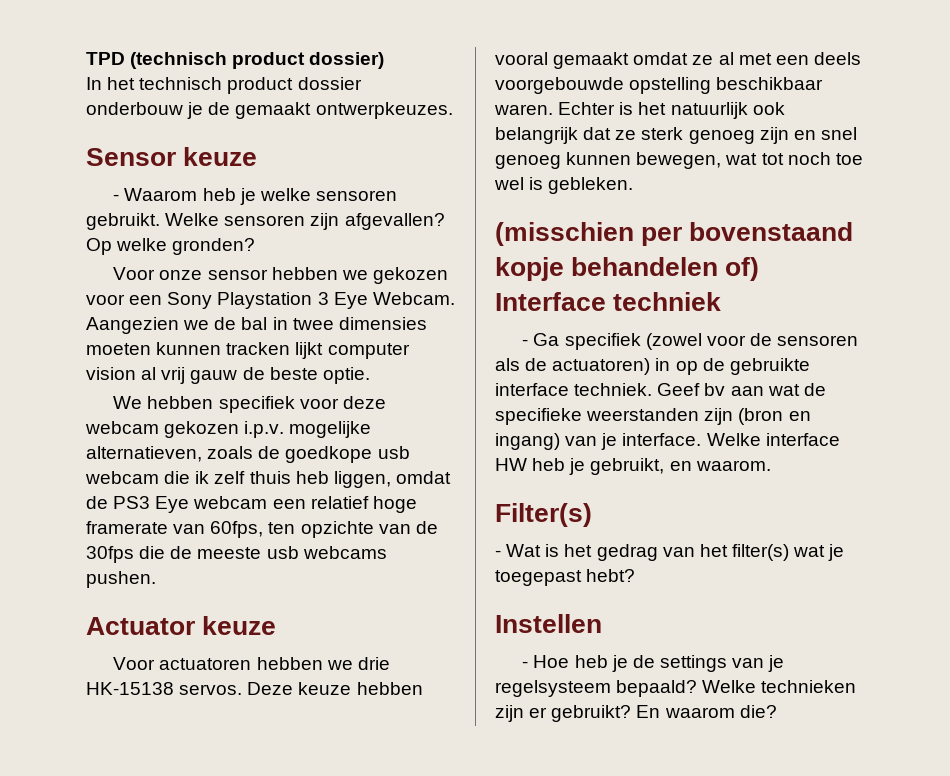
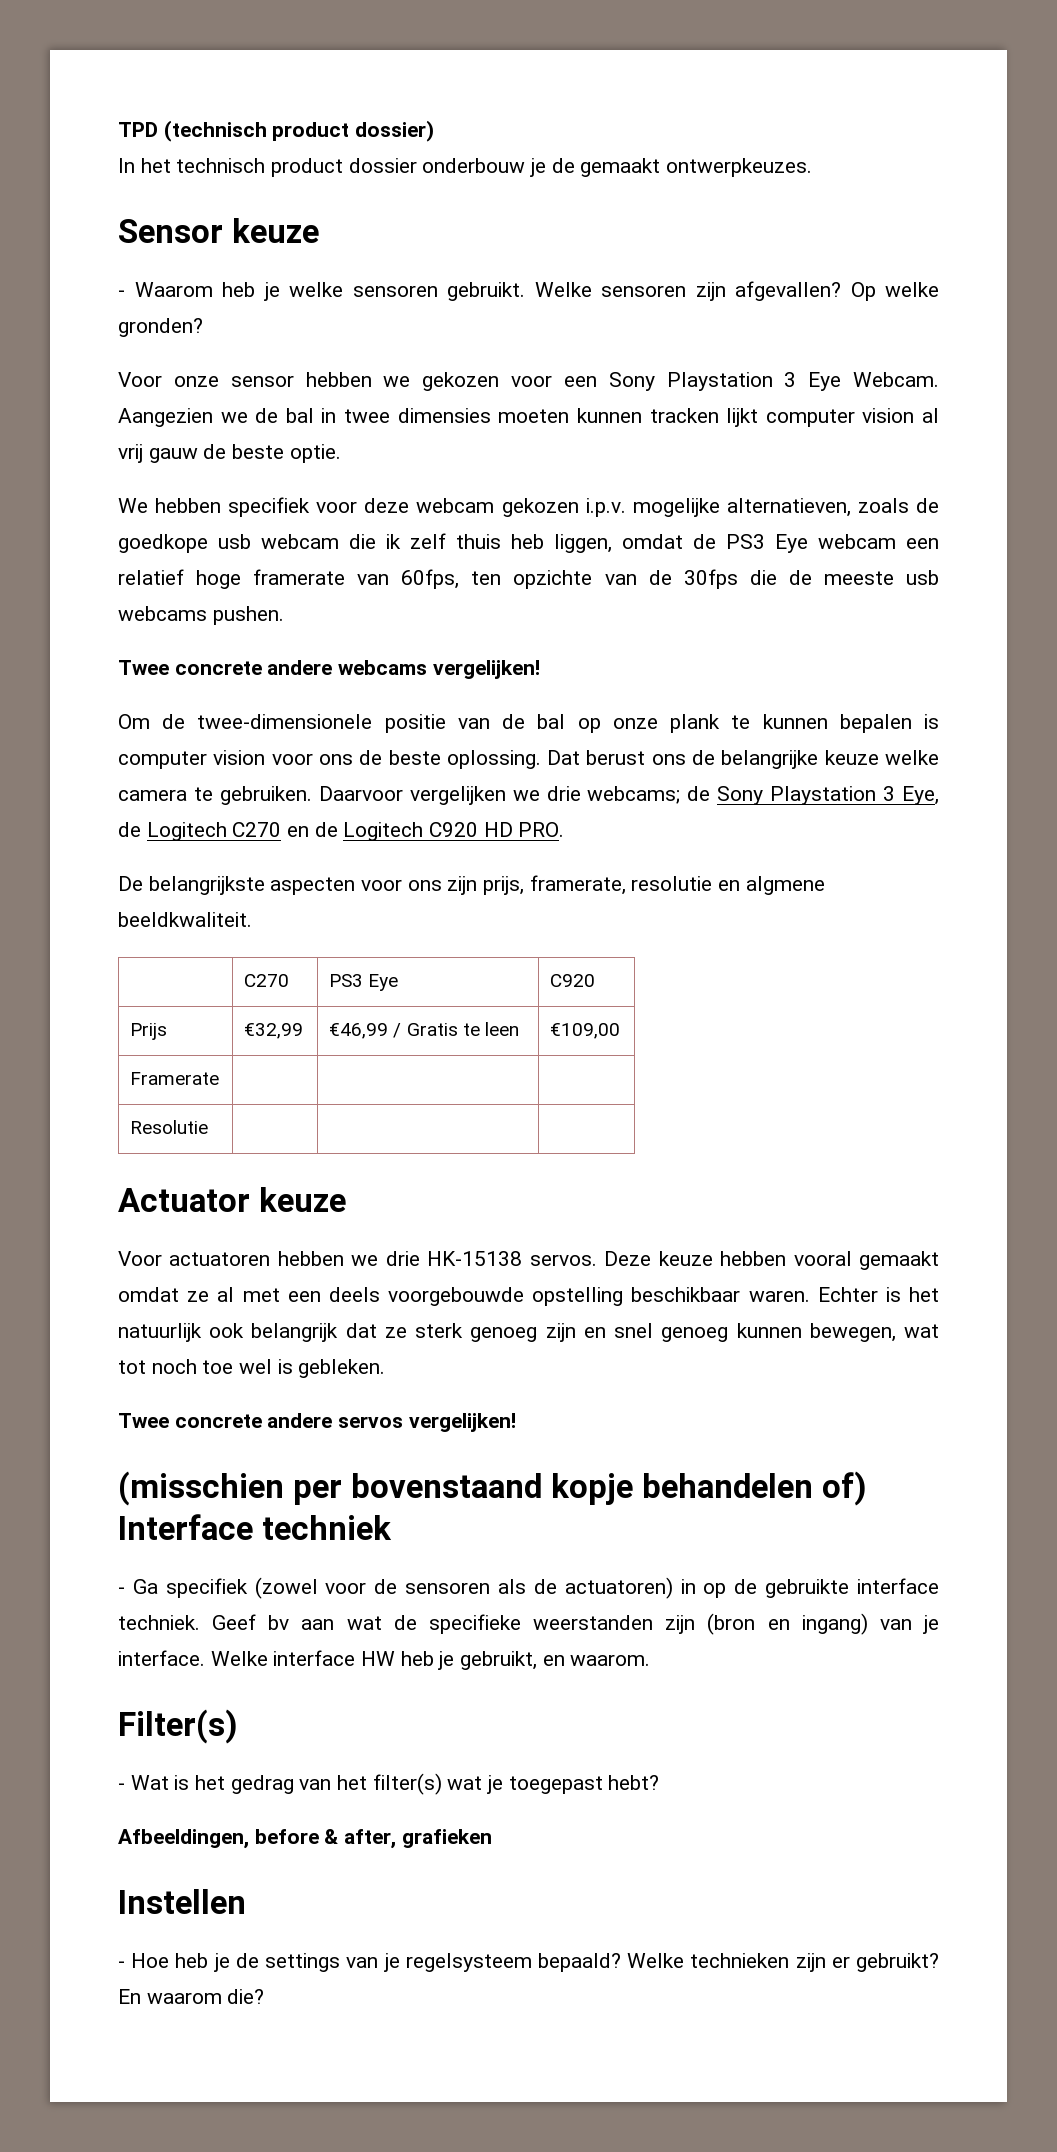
(156, 579) none -> [118,660,540,679] [118,714,940,733] [118,750,939,769] [118,786,939,805] [118,822,565,841] [118,875,825,895] [118,912,252,927] [244,974,290,987] [329,974,399,991] [550,974,596,987] [130,1023,168,1040] [244,1023,304,1039] [329,1022,519,1039] [550,1023,621,1039] [130,1072,220,1085] [130,1120,209,1134] // Twee concrete andere webcams vergelijken! // Om de twee-dimensionele positie van de bal op onze plank te kunnen bepalen is computer vision voor ons de beste oplossing. Dat berust ons de belangrijke keuze welke camera te gebruiken. Daarvoor vergelijken we drie webcams; de Sony Playstation 3 Eye, de Logitech C270 en de Logitech C920 HD PRO. // De belangrijkste aspecten voor ons zijn prijs, framerate, resolutie en algmene beeldkwaliteit. // | C270 | PS3 Eye | C920 // Prijs | €32,99 | €46,99 / Gratis te leen | €109,00 // Framerate | | | // Resolutie | | |
(634, 185) none -> [118,1413,516,1432] // Twee concrete andere servos vergelijken!
(636, 575) none -> [118,1829,492,1849] // Afbeeldingen, before & after, grafieken

